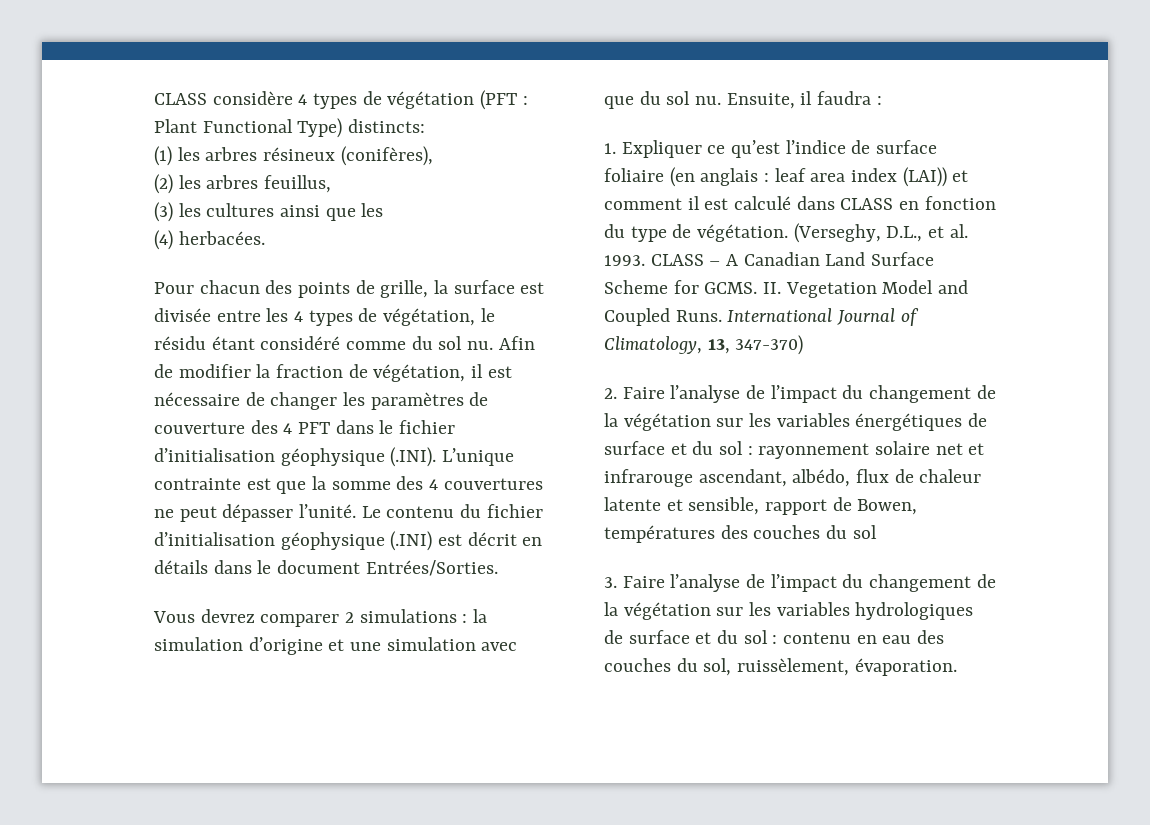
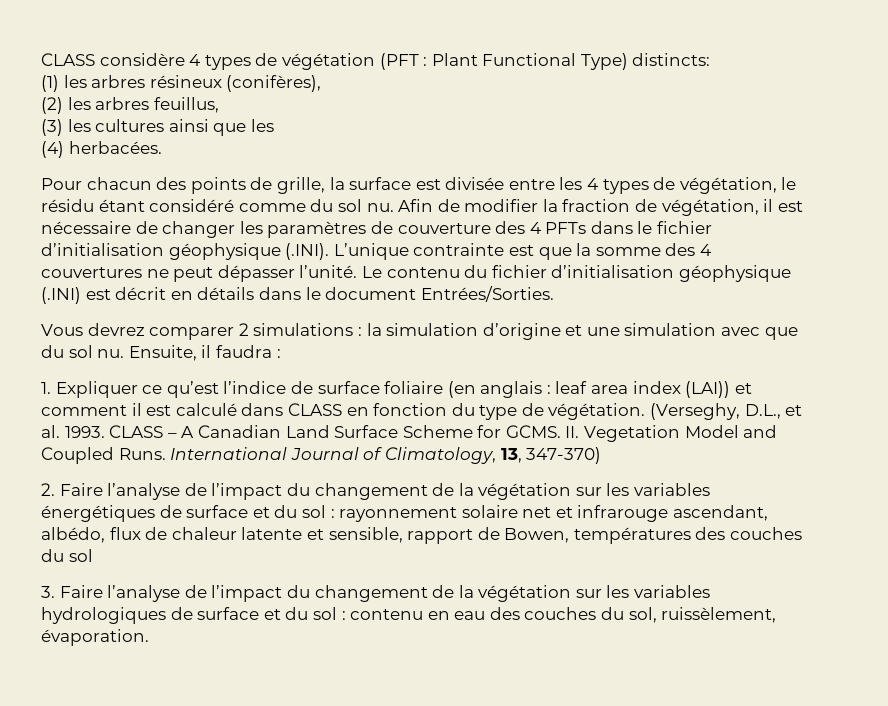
[298,422,331,434] PFT -> [545,222,587,234] PFTs

